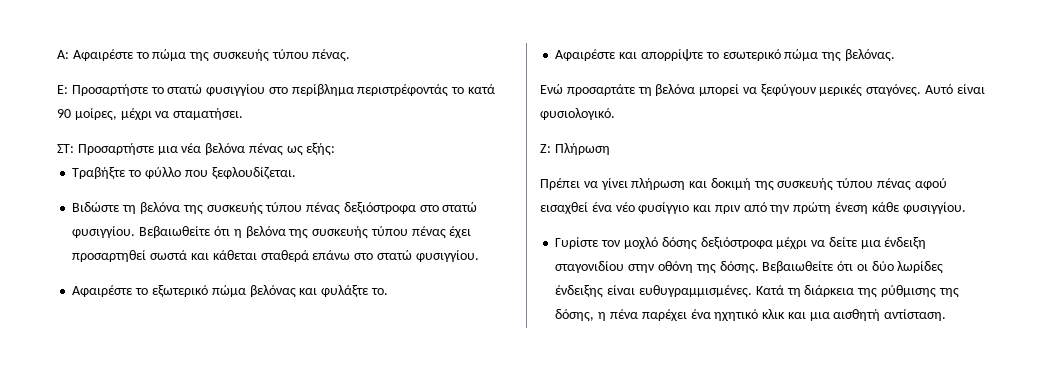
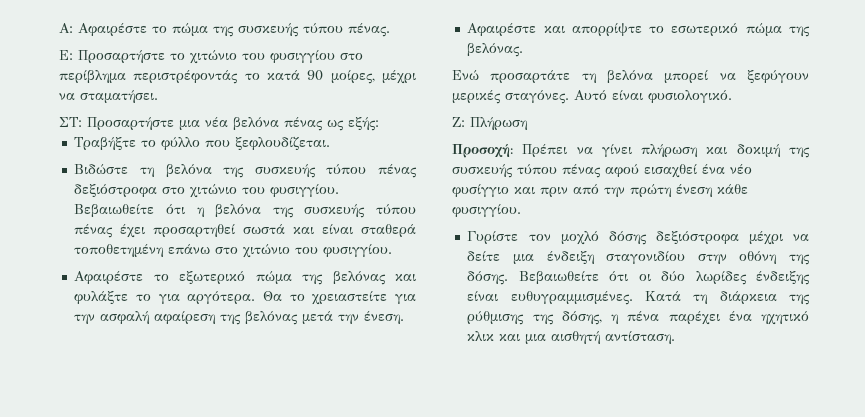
[167,84,203,94] στατώ -> [190,50,265,64] χιτώνιο του
[442,202,478,212] στατώ -> [190,184,266,198] χιτώνιο του
[212,250,412,262] κάθεται σταθερά επάνω στο στατώ -> [322,224,417,237] [74,244,319,258] είναι σταθερά τοποθετημένη επάνω στο χιτώνιο του
(246, 291) none -> [302,274,324,285] της
[370,288,388,295] το. -> [136,291,417,305] [74,311,405,325] το για αργότερα. Θα το χρειαστείτε για την ασφαλή αφαίρεση της βελόνας μετά την ένεση.
(610, 149) none -> [452,144,513,158] Προσοχή:

